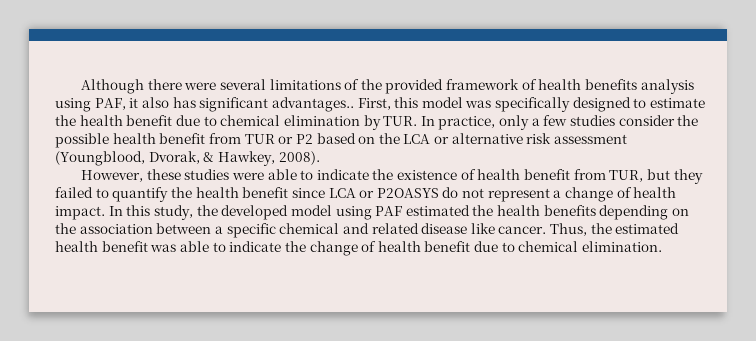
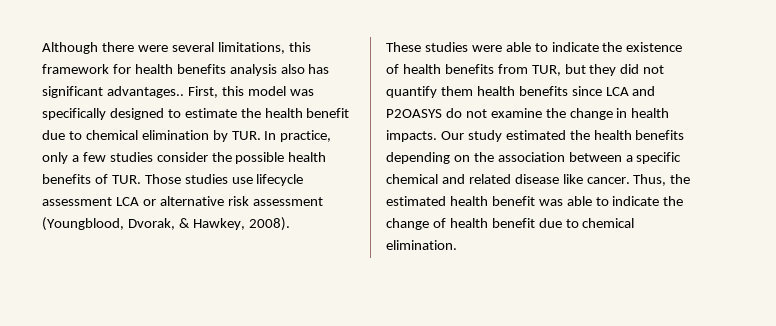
[269,79,694,94] [55,98,139,112] limitations of the provided framework of health benefits analysis using PAF, it -> [217,42,311,54] [42,64,277,76] limitations, this framework for health benefits analysis
[159,133,400,144] benefit from TUR or P2 based on the -> [42,174,304,186] [42,197,112,206] benefits of TUR. Those studies use lifecycle assessment
[80,169,181,182] However, these -> [386,42,421,52] These
[524,169,571,180] benefit -> [444,64,494,74] benefits
[55,187,289,202] failed to quantify the health benefit -> [620,64,665,74] [386,86,568,98] did not quantify them health benefits
[359,190,375,198] or -> [632,86,656,96] and
[487,187,677,202] [55,205,403,220] represent a change of health impact. In this study, the developed model using PAF -> [490,108,670,120] [386,130,502,142] examine the change in health impacts. Our study

